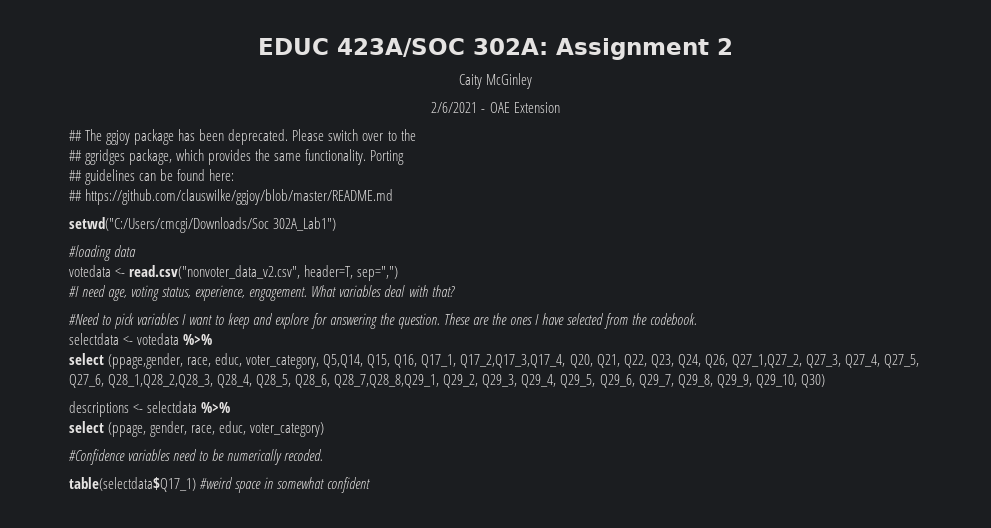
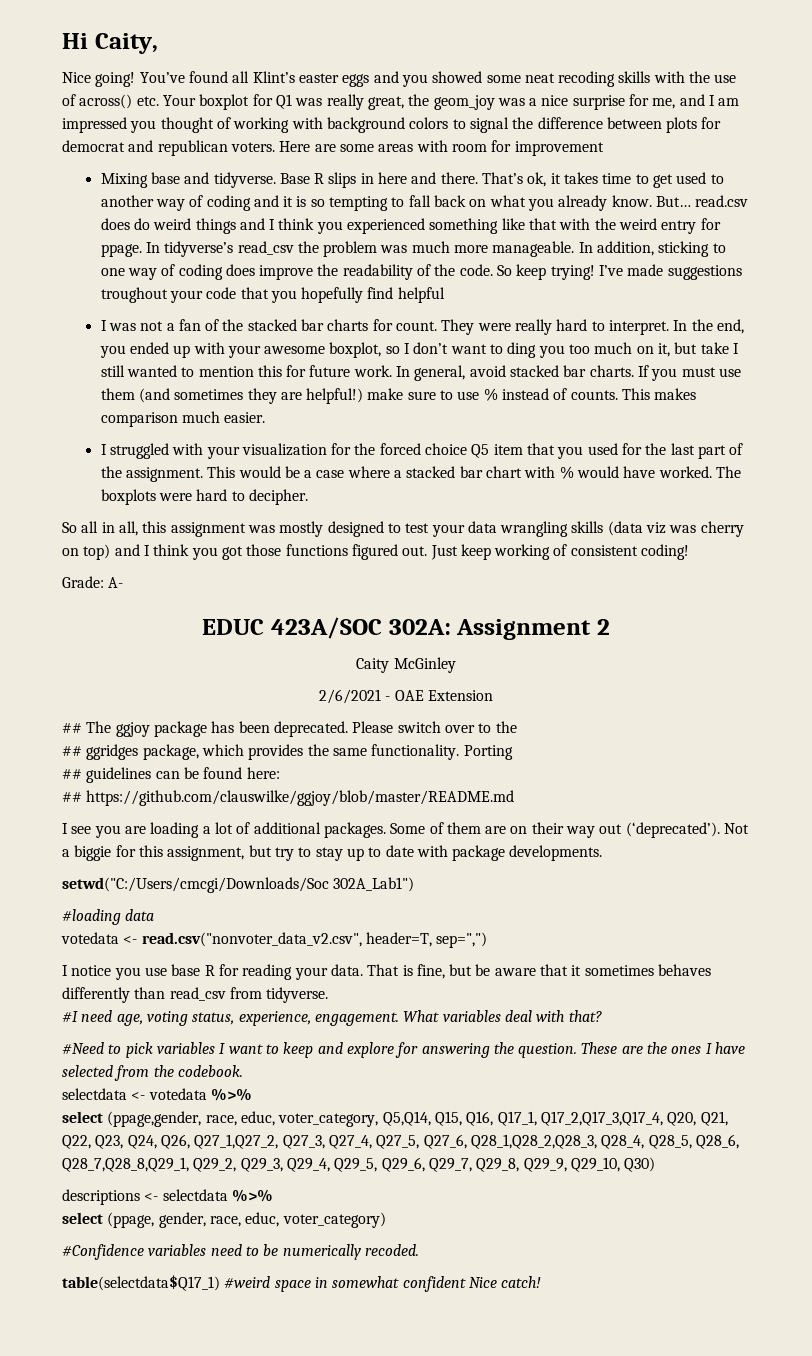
(258, 46) none -> [62,33,158,54] [62,71,737,87] [62,94,740,110] [62,117,722,133] [62,140,604,156] [100,172,724,188] [100,195,749,211] [100,218,721,234] [100,241,726,257] [100,264,742,280] [100,287,445,303] [100,319,744,335] [99,342,739,358] [100,365,741,381] [100,388,697,404] [100,411,266,427] [100,443,744,459] [100,466,741,482] [100,489,308,505] [62,521,744,537] [62,544,690,560] [62,576,124,588] Hi Caity, // Nice going! You’ve found all Klint’s easter eggs and you showed some neat recoding skills with the use of across() etc. Your boxplot for Q1 was really great, the geom_joy was a nice surprise for me, and I am impressed you thought of working with background colors to signal the difference between plots for democrat and republican voters. Here are some areas with room for improvement // Mixing base and tidyverse. Base R slips in here and there. That’s ok, it takes time to get used to another way of coding and it is so tempting to fall back on what you already know. But… read.csv does do weird things and I think you experienced something like that with the weird entry for ppage. In tidyverse’s read_csv the problem was much more manageable. In addition, sticking to one way of coding does improve the readability of the code. So keep trying! I’ve made suggestions troughout your code that you hopefully find helpful // I was not a fan of the stacked bar charts for count. They were really hard to interpret. In the end, you ended up with your awesome boxplot, so I don’t want to ding you too much on it, but take I still wanted to mention this for future work. In general, avoid stacked bar charts. If you must use them (and sometimes they are helpful!) make sure to use % instead of counts. This makes comparison much easier. // I struggled with your visualization for the forced choice Q5 item that you used for the last part of the assignment. This would be a case where a stacked bar chart with % would have worked. The boxplots were hard to decipher. // So all in all, this assignment was mostly designed to test your data wrangling skills (data viz was cherry on top) and I think you got those functions figured out. Just keep working of consistent coding! // Grade: A- //
(394, 197) none -> [62,822,750,838] [62,845,603,861] // I see you are loading a lot of additional packages. Some of them are on their way out (‘deprecated’). Not a biggie for this assignment, but try to stay up to date with package developments.
(399, 273) none -> [62,964,712,980] [62,987,329,1003] // I notice you use base R for reading your data. That is fine, but be aware that it sometimes behaves differently than read_csv from tidyverse.
(371, 485) none -> [468,1276,542,1288] Nice catch!

